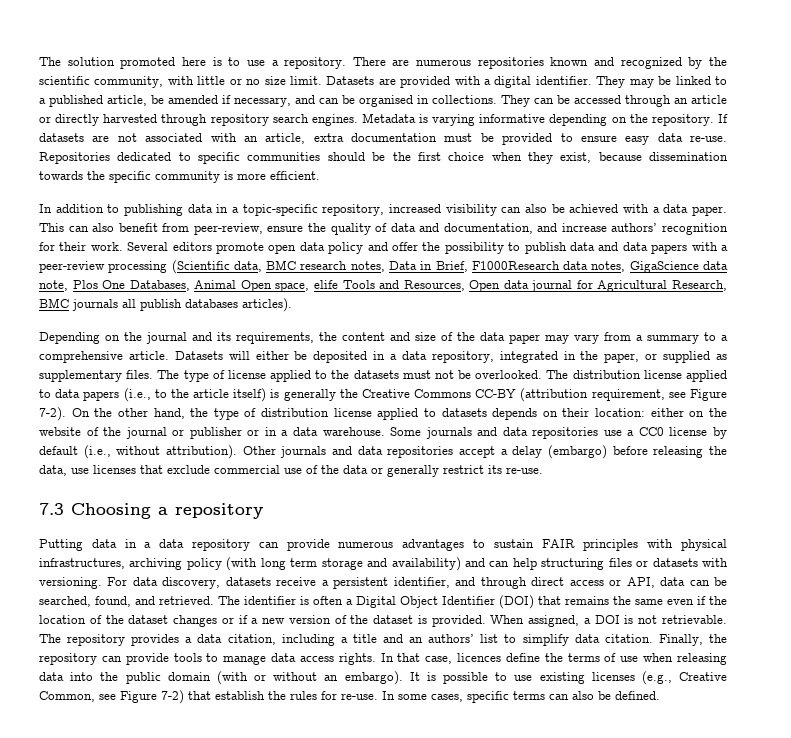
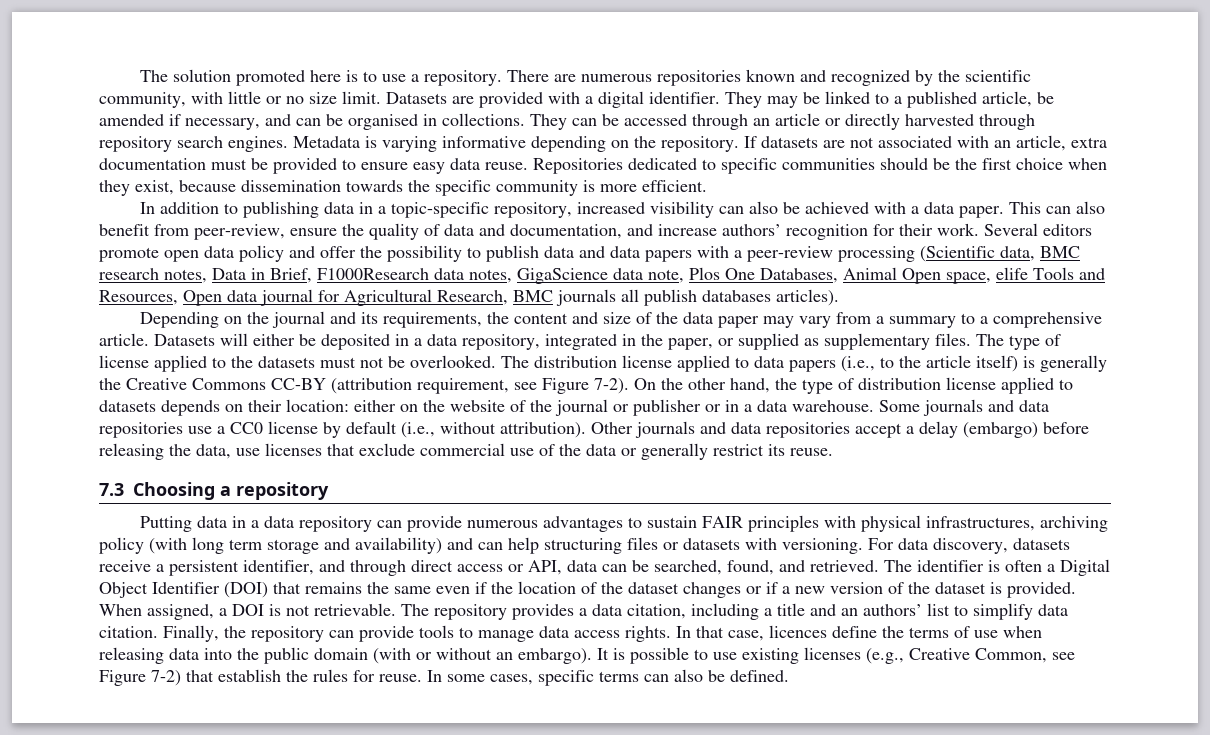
[690,135,727,142] re-use. -> [485,162,528,170] reuse.
[506,467,543,474] re-use. -> [790,448,833,456] reuse.
[341,693,378,700] re-use. -> [379,674,422,682] reuse.

